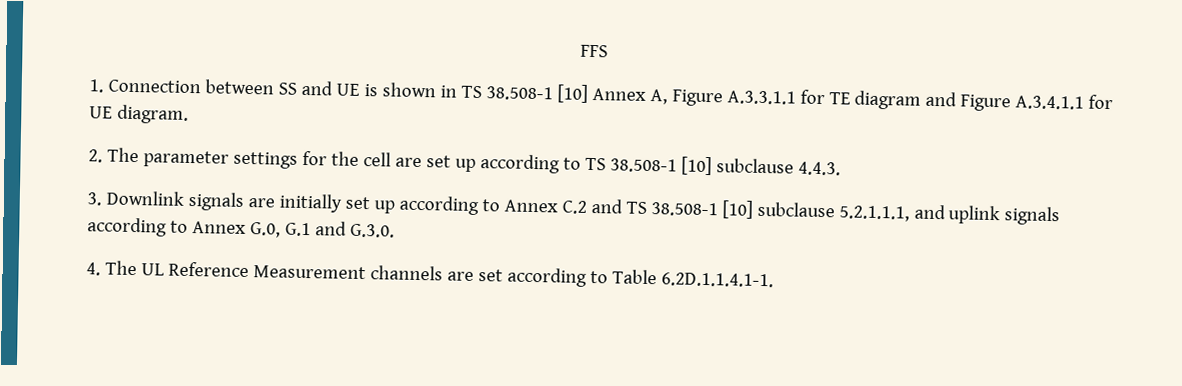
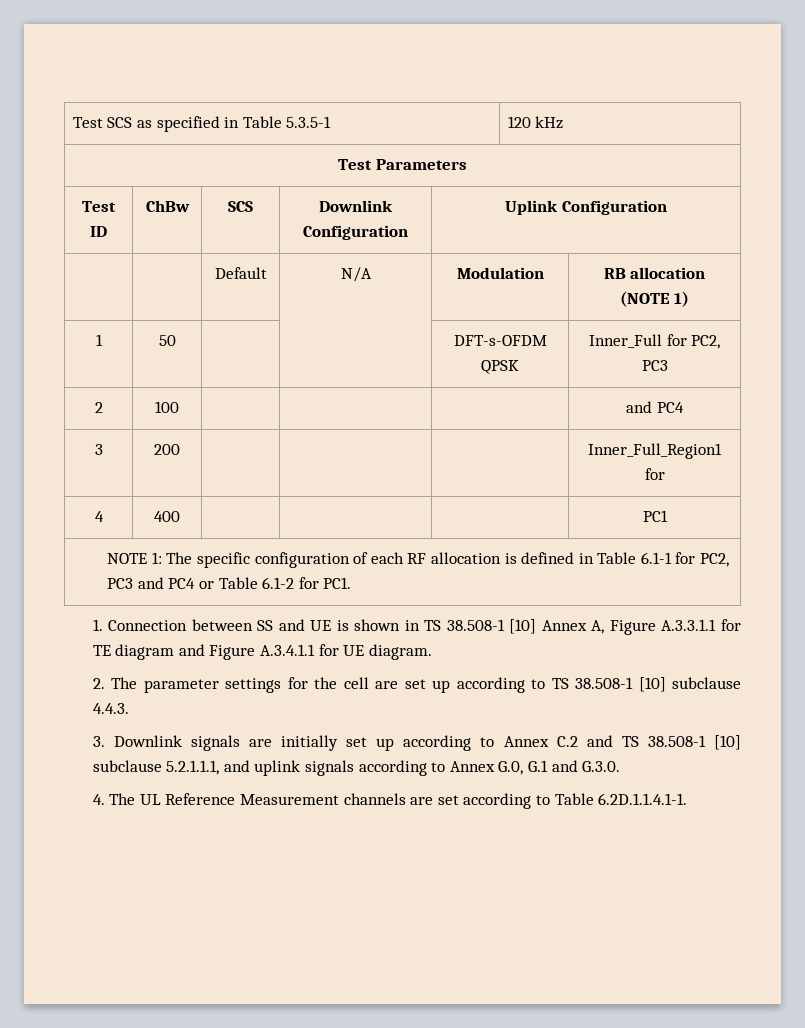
[579,44,608,58] FFS -> [72,116,332,132] [507,116,564,129] [338,159,467,170] [82,201,116,212] [90,226,107,237] [145,200,190,212] [228,201,253,212] [319,200,393,212] [303,225,408,240] [505,200,667,215] [214,267,267,279] [340,267,372,282] [456,267,544,279] [603,267,706,279] [619,291,690,307] [95,334,103,346] [158,335,176,346] [453,335,547,346] [481,360,519,374] [588,334,721,349] [641,360,668,371] [94,402,103,413] [155,401,179,413] [626,401,684,413] [94,444,103,455] [154,444,180,455] [588,443,722,459] [644,468,665,480] [94,511,104,522] [154,511,180,522] [642,510,668,522] [107,552,730,568] [107,577,352,589] Test SCS as specified in Table 5.3.5-1 | 120 kHz // Test Parameters // Test ID | ChBw | SCS | Downlink Configuration | Uplink Configuration // | | Default | N/A | Modulation | RB allocation (NOTE 1) // 1 | 50 | | | DFT-s-OFDM QPSK | Inner_Full for PC2, PC3 // 2 | 100 | | | | and PC4 // 3 | 200 | | | | Inner_Full_Region1 for // 4 | 400 | | | | PC1 // NOTE 1: The specific configuration of each RF allocation is defined in Table 6.1-1 for PC2, PC3 and PC4 or Table 6.1-2 for PC1.

